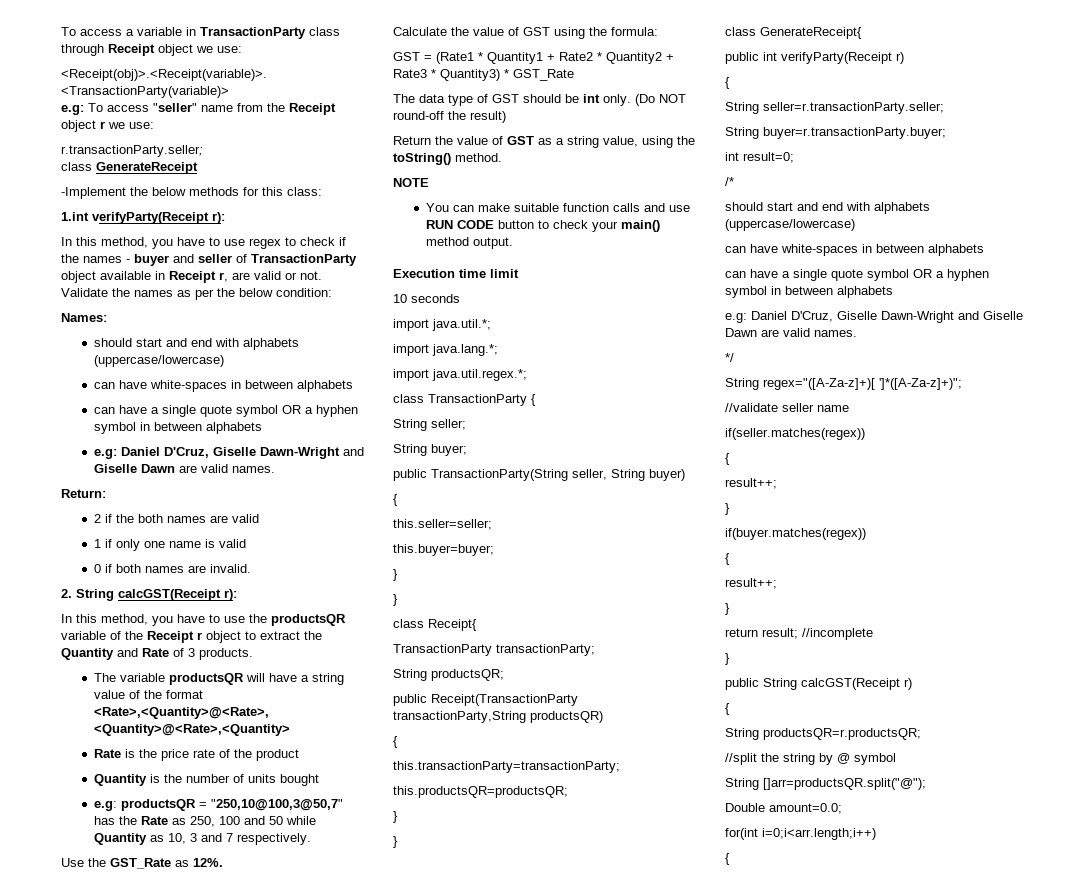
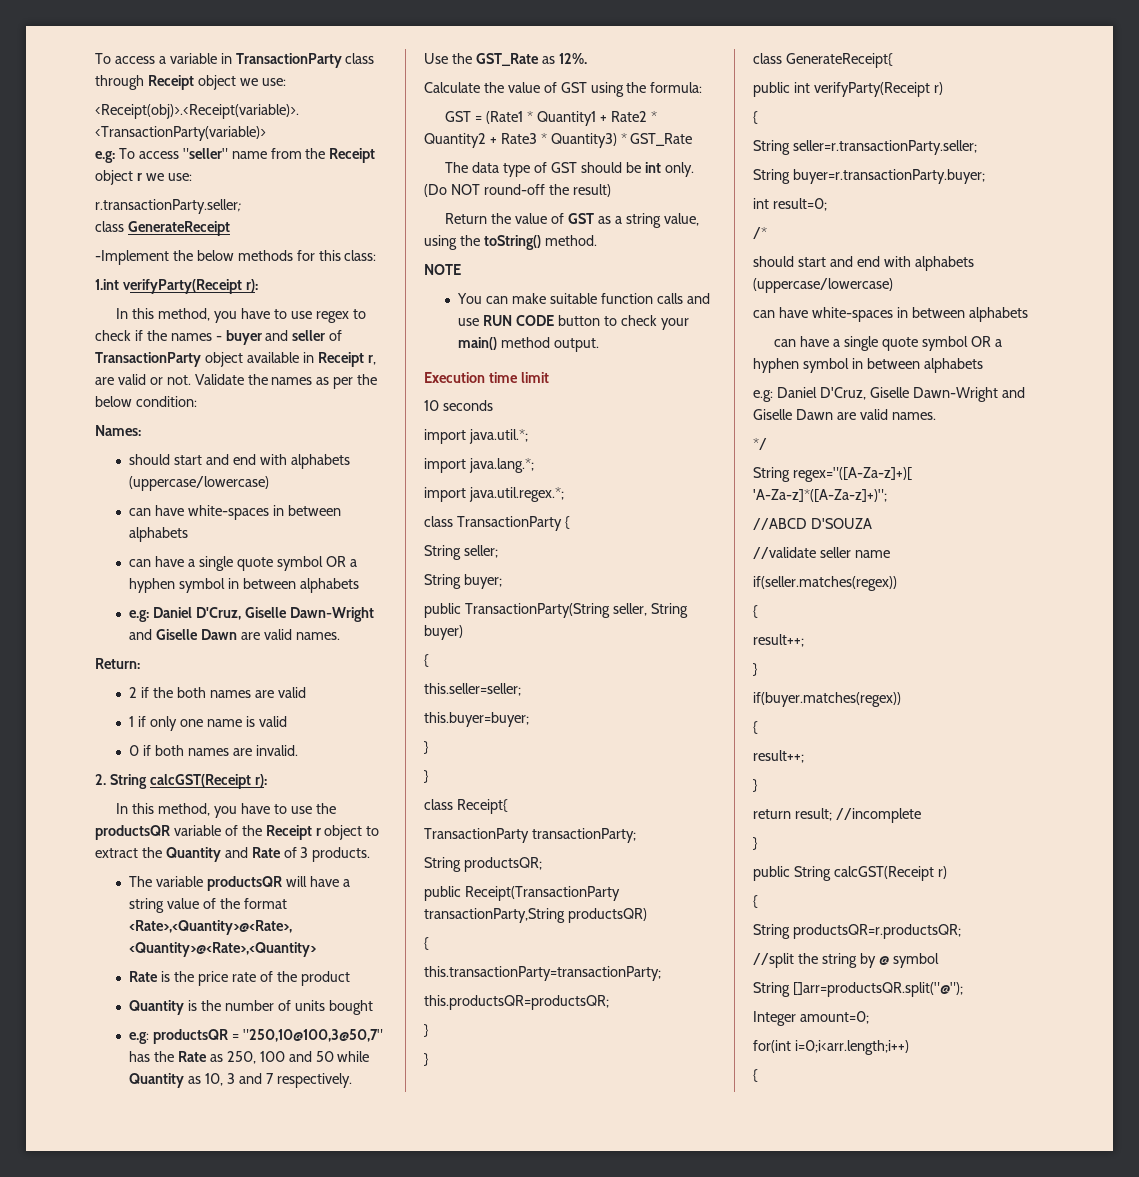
[879,378,962,390] ']*([A-Za-z]+)"; -> [753,489,887,502] [753,518,872,530] 'A-Za-z]*([A-Za-z]+)"; // //ABCD D'SOUZA
[725,803,842,814] Double amount=0.0; -> [753,1011,869,1026] Integer amount=0;

